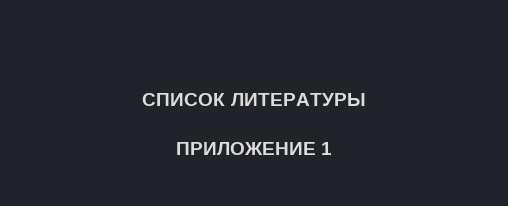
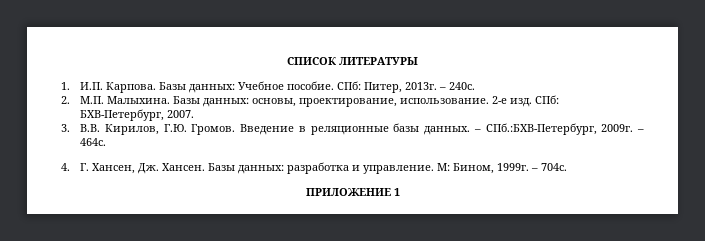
(366, 99) none -> [61,81,476,93] [61,95,560,107] [80,109,195,121] [61,123,644,135] [80,138,107,146] [61,162,568,174] // 1. И.П. Карпова. Базы данных: Учебное пособие. СПб: Питер, 2013г. – 240с. // 2. М.П. Малыхина. Базы данных: основы, проектирование, использование. 2-е изд. СПб: БХВ-Петербург, 2007. // 3. В.В. Кирилов, Г.Ю. Громов. Введение в реляционные базы данных. – СПб.:БХВ-Петербург, 2009г. – 464с. // 4. Г. Хансен, Дж. Хансен. Базы данных: разработка и управление. М: Бином, 1999г. – 704с.

